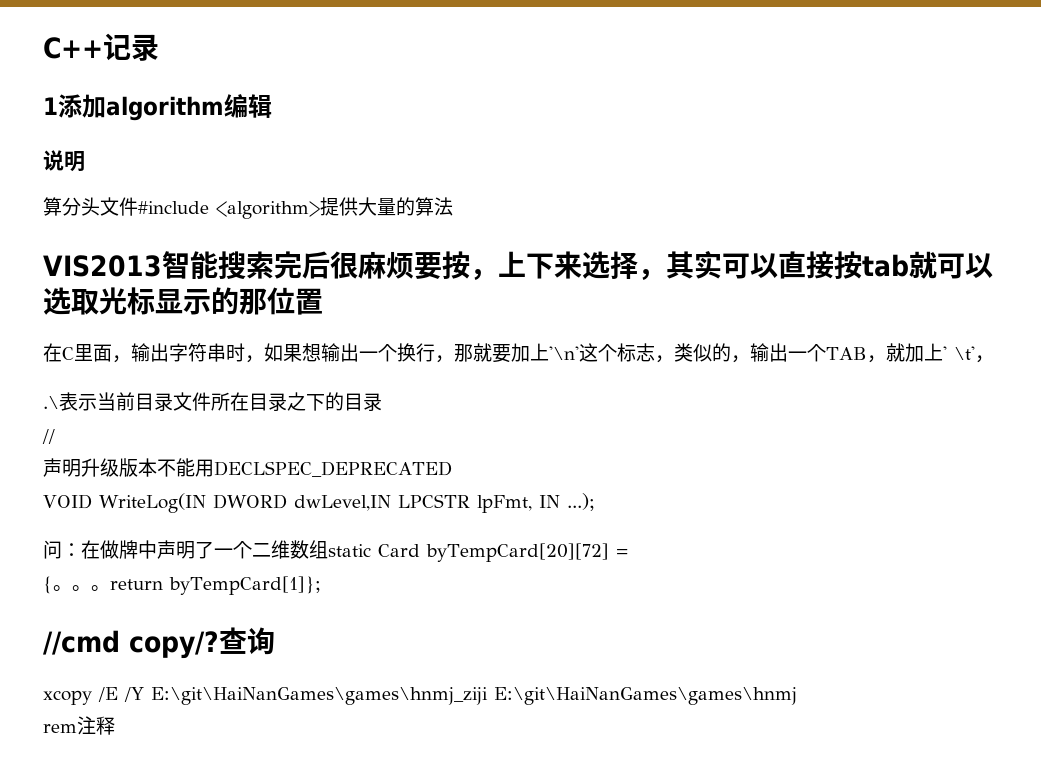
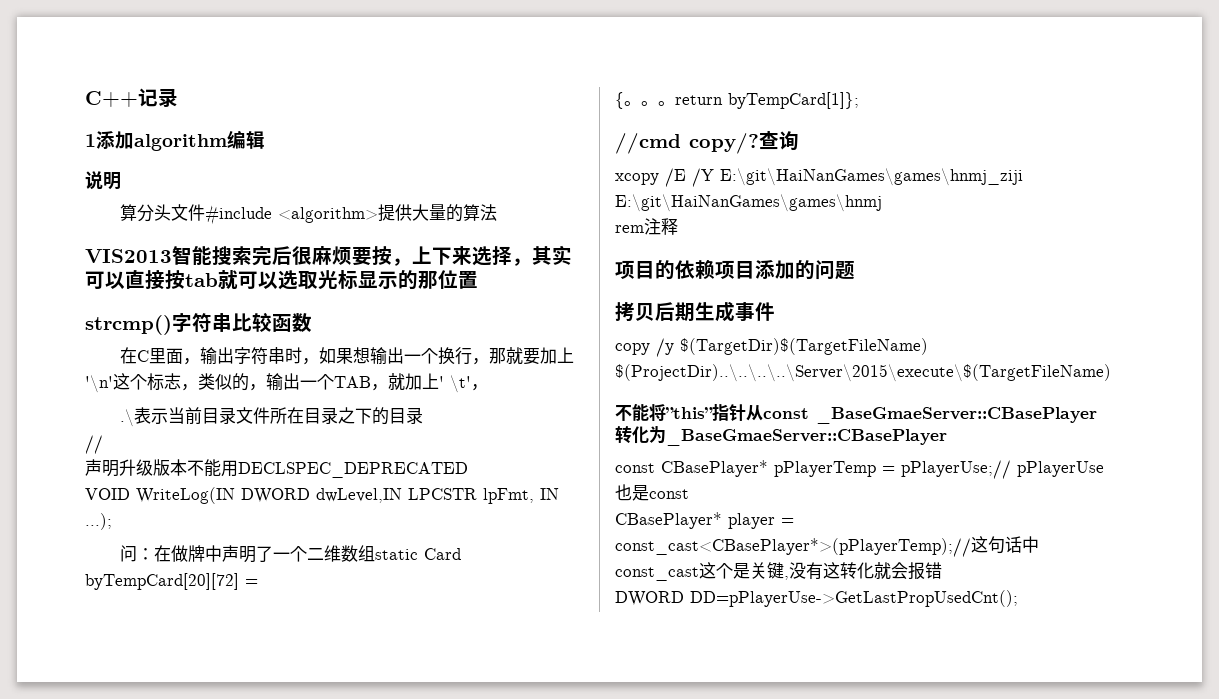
(323, 301) none -> [85,312,312,335] // strcmp()字符串比较函数
(115, 725) none -> [615,259,855,280] [615,301,775,322] [615,338,928,357] [615,364,1111,382] [615,403,1097,424] [615,426,947,446] [615,460,1104,479] [615,484,689,501] [615,512,794,529] [615,536,1039,557] [615,562,942,581] [615,590,1018,607] // 项目的依赖项目添加的问题 // 拷贝后期生成事件 // copy /y $(TargetDir)$(TargetFileName) $(ProjectDir)..\..\..\..\Server\2015\execute\$(TargetFileName) // 不能将”this”指针从const _BaseGmaeServer::CBasePlayer转化为_BaseGmaeServer::CBasePlayer // const CBasePlayer* pPlayerTemp = pPlayerUse;// pPlayerUse也是const // CBasePlayer* player = const_cast<CBasePlayer*>(pPlayerTemp);//这句话中const_cast这个是关键,没有这转化就会报错 // DWORD DD=pPlayerUse->GetLastPropUsedCnt();

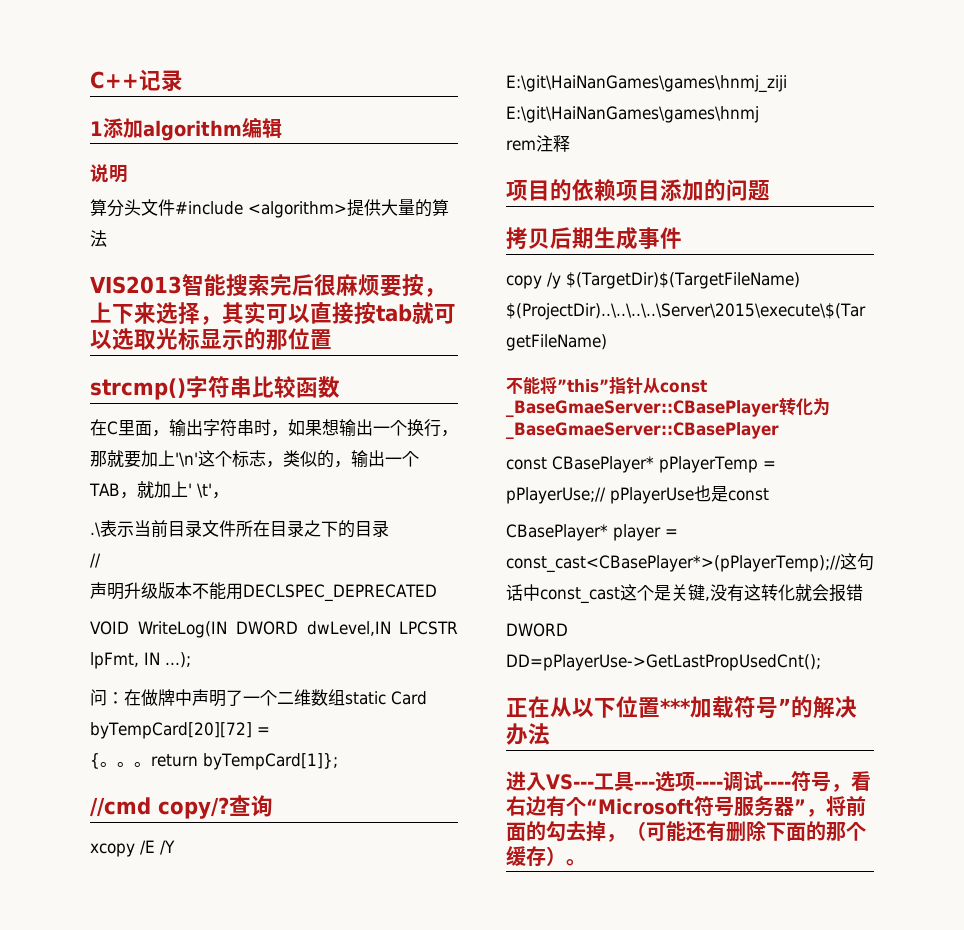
(1018, 598) none -> [506,696,857,719] [506,723,550,745] [506,771,871,792] [506,796,866,817] [506,821,866,842] [506,846,586,866] // 正在从以下位置***加载符号”的解决办法 // 进入VS---工具---选项----调试----符号，看右边有个“Microsoft符号服务器”，将前面的勾去掉，（可能还有删除下面的那个缓存）。

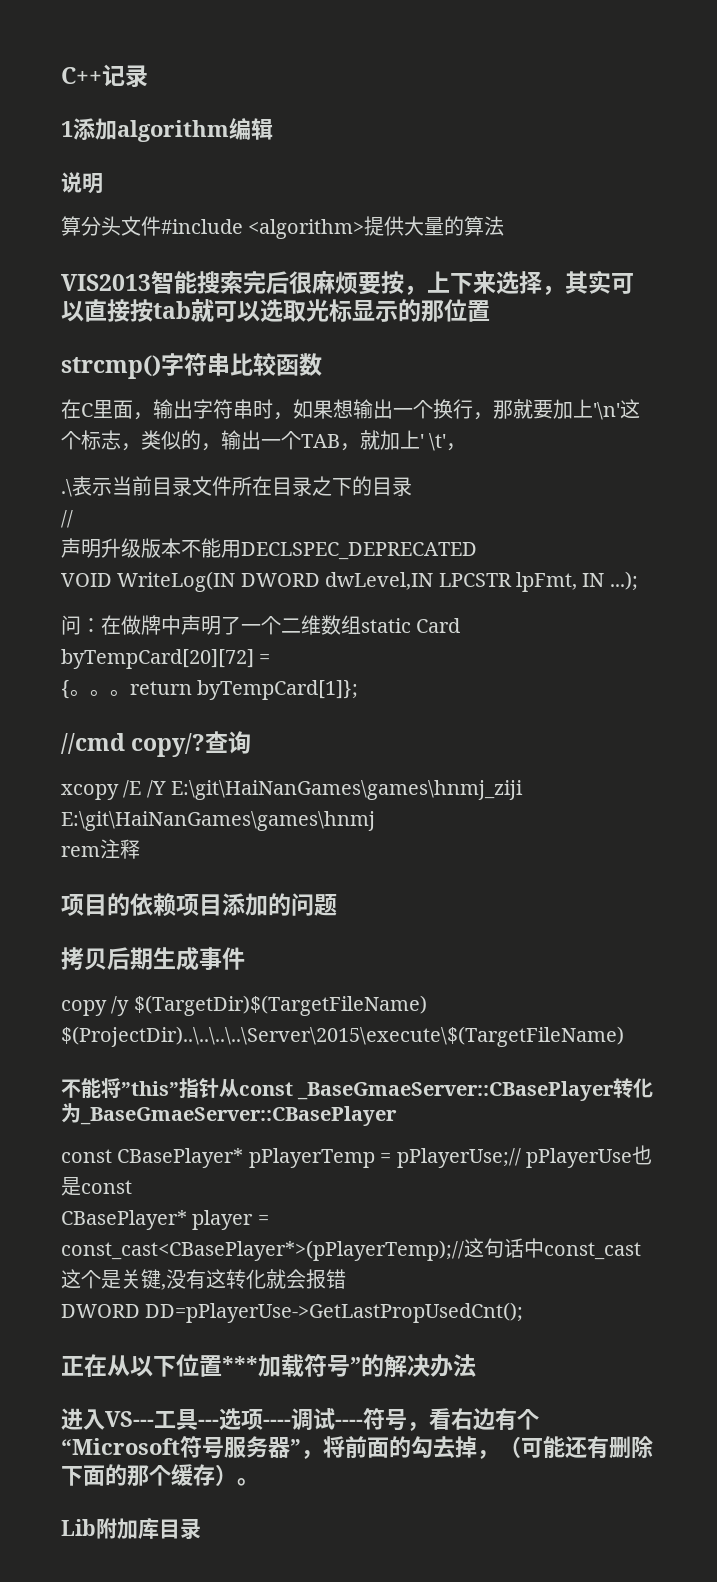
(586, 862) none -> [61,1518,201,1540] // Lib附加库目录

